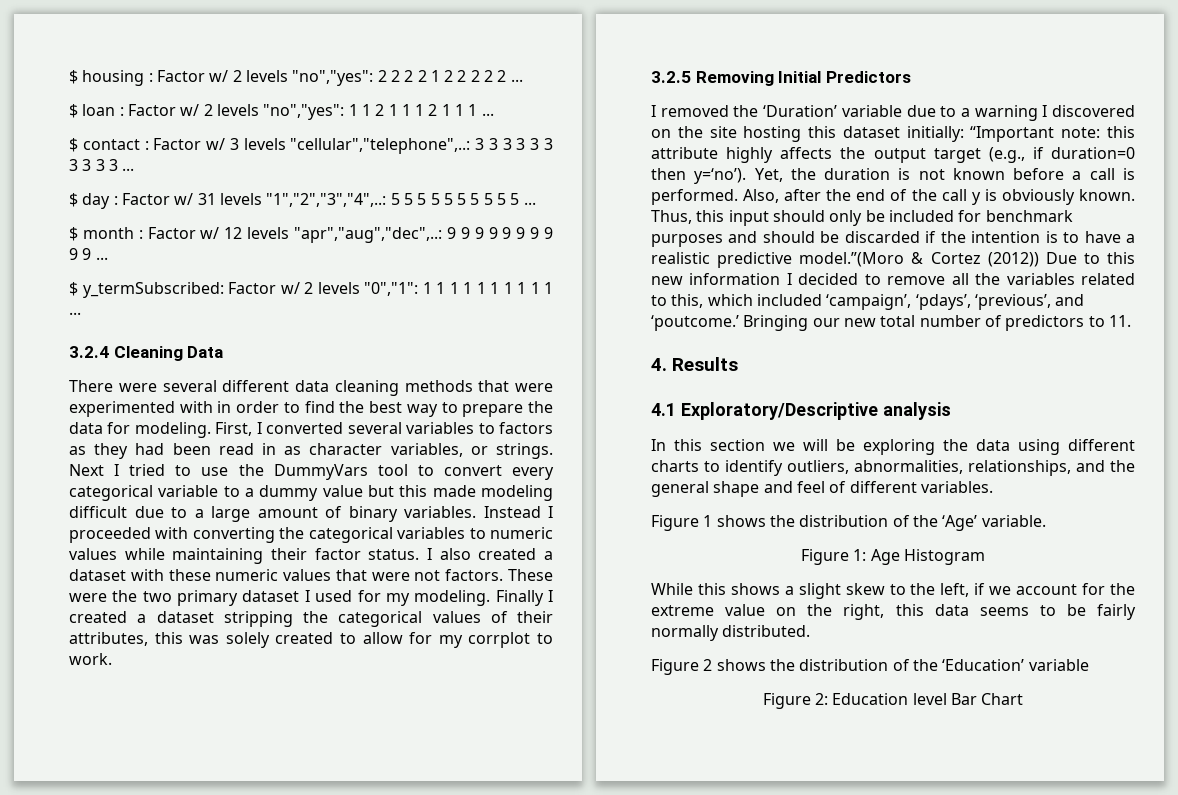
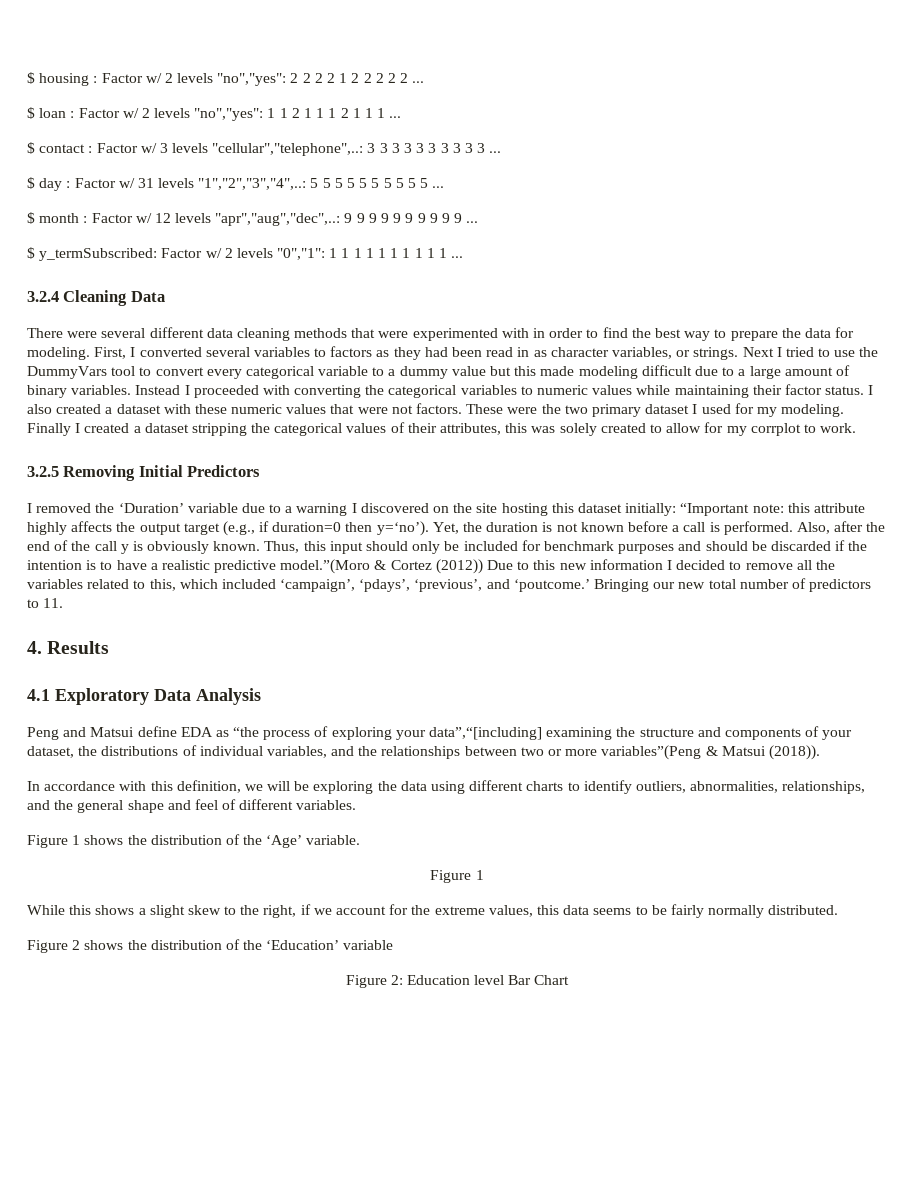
[680,402,951,420] [651,439,765,451] Exploratory/Descriptive analysis // In this section -> [55,688,261,705] [27,726,853,740] [27,745,820,760] [27,780,241,793] Exploratory Data Analysis // Peng and Matsui define EDA as “the process of exploring your data”,“[including] examining the structure and components of your dataset, the distributions of individual variables, and the relationships between two or more variables”(Peng & Matsui (2018)). // In accordance with this definition,
[853,549,985,565] 1: Age Histogram -> [475,870,484,880] 1
[940,583,970,597] left, -> [263,905,297,918] right,
[725,604,885,620] value on the right, -> [488,905,533,917] values,

